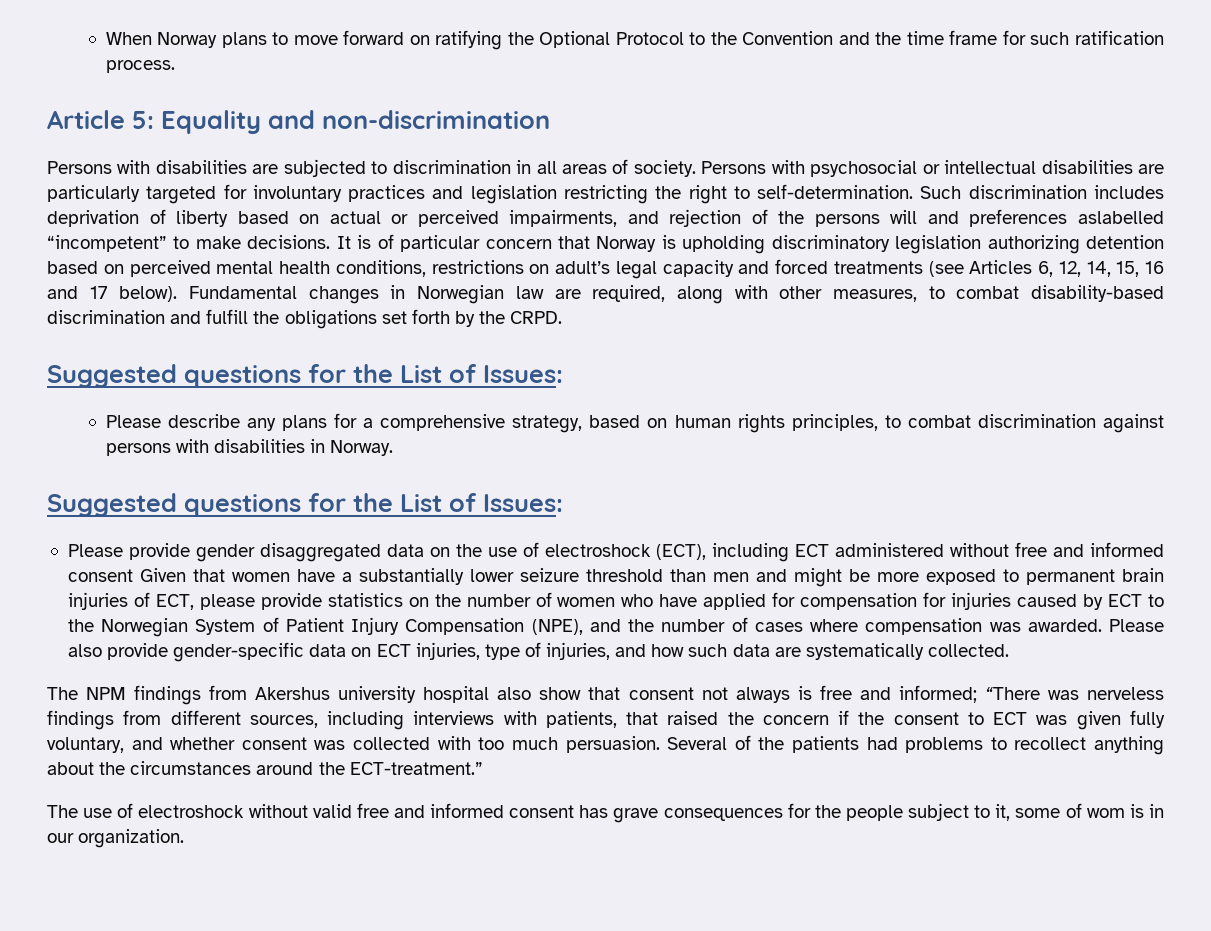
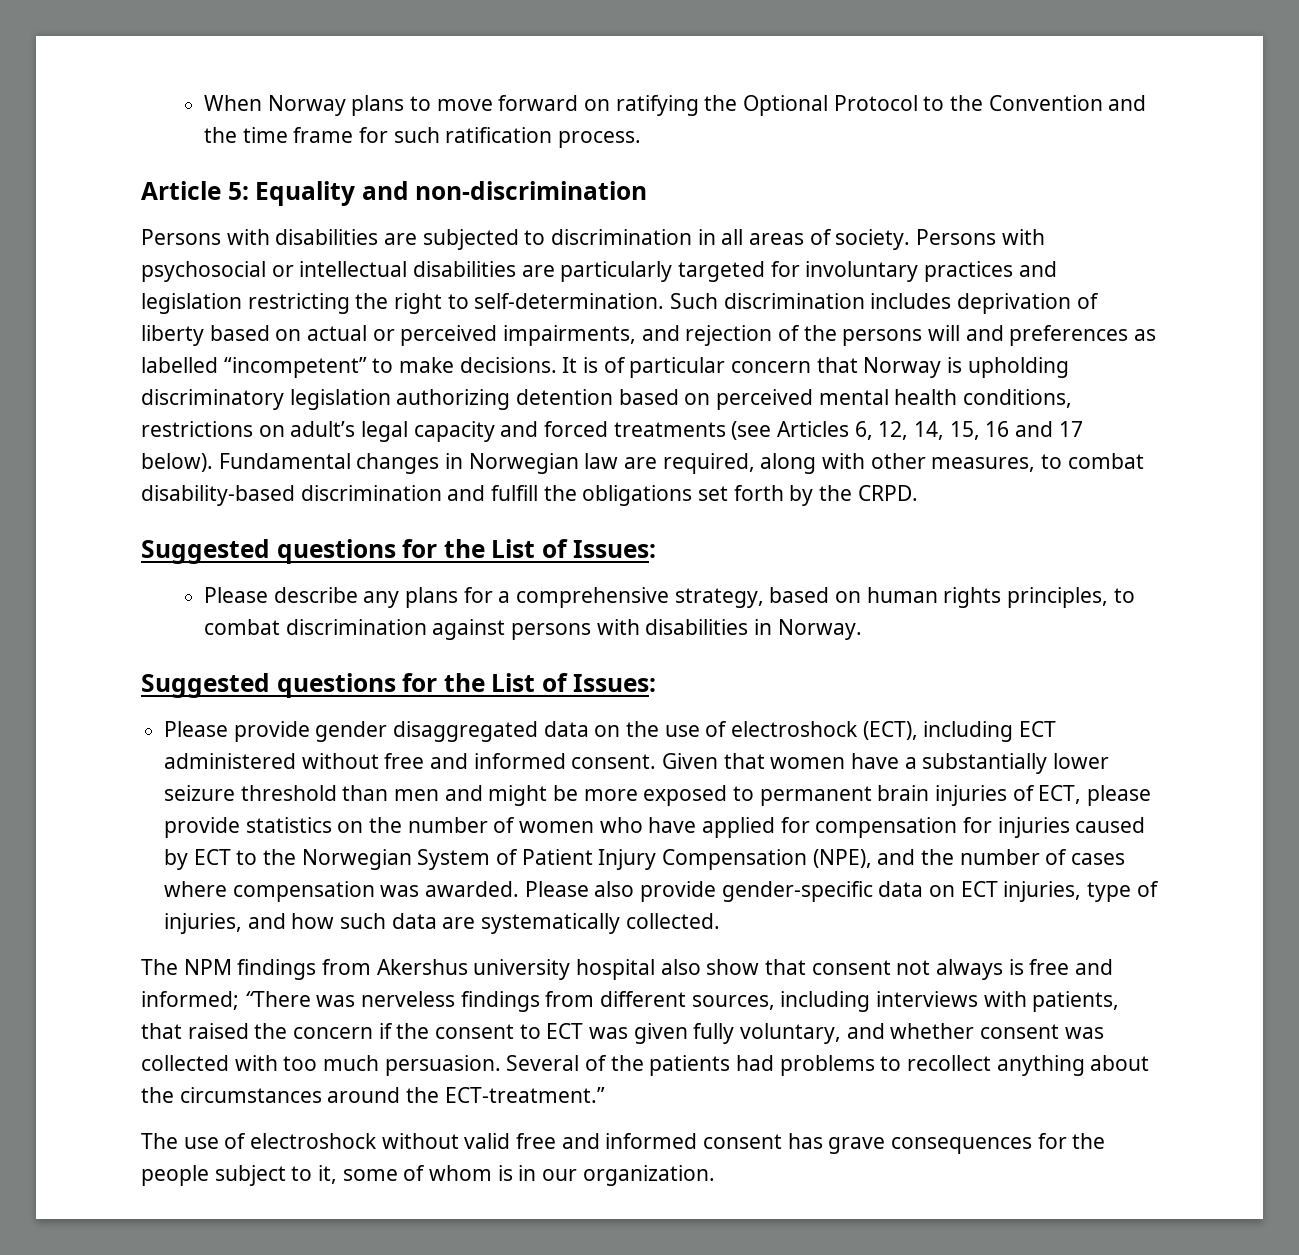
[1077,211,1164,224] aslabelled -> [1134,329,1157,341] [141,357,218,373] as labelled
[67,569,133,582] consent -> [571,754,657,769] consent.
[1086,808,1125,818] wom -> [429,1165,493,1181] whom

